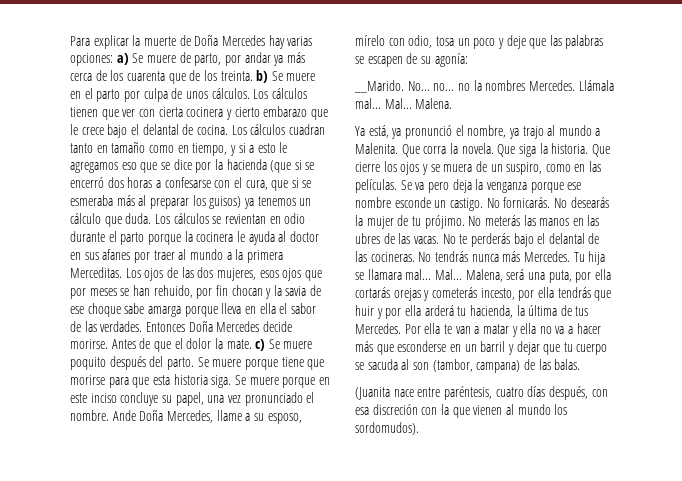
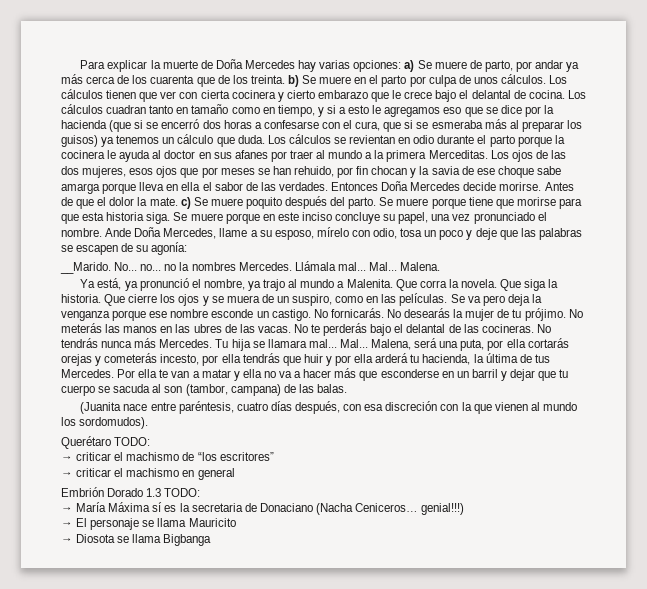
(419, 428) none -> [61,436,151,449] [61,452,274,461] [61,468,235,480] [61,487,201,497] [61,502,465,515] [61,518,236,530] [61,534,212,546] // Querétaro TODO: // → criticar el machismo de “los escritores” // → criticar el machismo en general // Embrión Dorado 1.3 TODO: // → María Máxima sí es la secretaria de Donaciano (Nacha Ceniceros… genial!!!) // → El personaje se llama Mauricito // → Diosota se llama Bigbanga

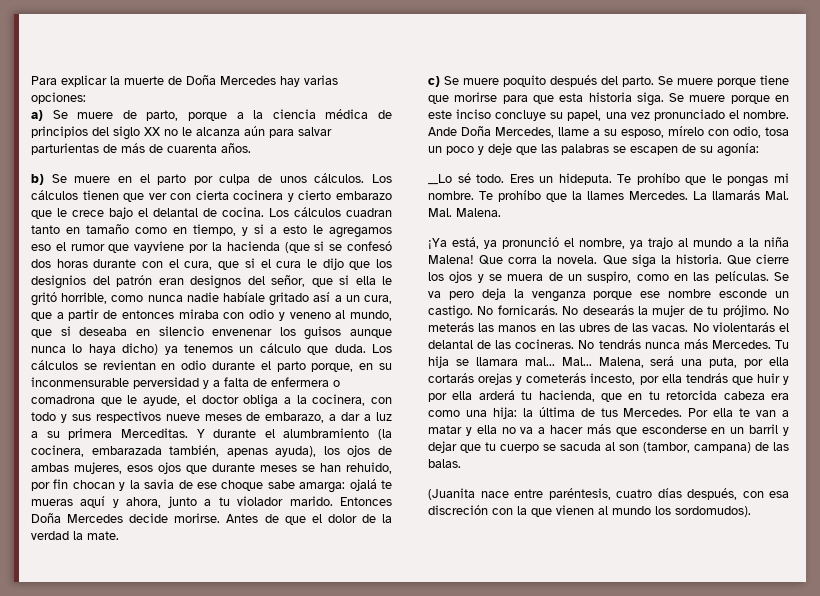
(402, 66) none -> (86, 98) //
[515,60,580,72] [61,74,285,87] por andar ya más cerca de los cuarenta que de los treinta. -> [187,109,392,121] [31,126,332,140] [31,143,251,155] porque a la ciencia médica de principios del siglo XX no le alcanza aún para salvar parturientas de más de cuarenta años. //
[464,105,522,117] que se dice -> [55,241,185,253] el rumor que vayviene
[161,119,200,129] encerró -> [346,241,392,251] confesó
[254,120,319,129] a confesarse -> [93,259,137,268] durante
[416,119,582,132] [61,135,98,147] se esmeraba más al preparar los guisos) -> [260,258,392,270] [31,275,392,289] [31,292,392,306] [31,309,393,321] [31,326,392,340] [31,343,159,355] el cura le dijo que los designios del patrón eran designos del señor, que si ella le gritó horrible, como nunca nadie habíale gritado así a un cura, que a partir de entonces miraba con odio y veneno al mundo, que si deseaba en silencio envenenar los guisos aunque nunca lo haya dicho)
[517,135,565,147] [61,150,566,162] [61,166,79,175] porque la cocinera le ayuda al doctor en sus afanes por traer al mundo a la primera Merceditas. Los ojos de las dos -> [311,363,393,372] [31,377,340,389] [31,394,392,408] [31,411,393,423] [31,428,392,440] [31,445,392,457] [31,463,69,472] porque, en su inconmensurable perversidad y a falta de enfermera o comadrona que le ayude, el doctor obliga a la cocinera, con todo y sus respectivos nueve meses de embarazo, a dar a luz a su primera Merceditas. Y durante el alumbramiento (la cocinera, embarazada también, apenas ayuda), los ojos de ambas
[201,167,218,178] por -> [212,463,255,472] durante
[61,182,328,194] amarga porque lleva en ella el sabor de las verdades. -> [299,479,393,493] [31,496,333,508] amarga: ojalá te mueras aquí y ahora, junto a tu violador marido.
(135, 201) none -> [361,514,393,523] [31,531,69,540] de la verdad
(178, 201) none -> (119, 535) //
[60,261,397,274] __Marido. No... no... no la nombres Mercedes. Llámala mal... Mal... -> [428,173,789,187] [428,190,789,202] [428,208,452,217] __Lo sé todo. Eres un hideputa. Te prohíbo que le pongas mi nombre. Te prohíbo que la llames Mercedes. La llamarás Mal. Mal.
[80,279,96,288] Ya -> [428,238,447,249] ¡Ya
[346,279,393,288] Malenita. -> [749,237,789,247] [428,255,474,264] la niña Malena!
[311,323,392,336] te perderás bajo -> [712,322,775,332] violentarás
(471, 359) none -> [601,390,789,402] [428,407,517,419] que en tu retorcida cabeza era como una hija:
[61,436,151,449] [61,452,274,461] [61,468,235,480] [61,487,201,497] [61,502,465,515] [61,518,236,530] [61,534,212,546] // Querétaro TODO: // → criticar el machismo de “los escritores” // → criticar el machismo en general // Embrión Dorado 1.3 TODO: // → María Máxima sí es la secretaria de Donaciano (Nacha Ceniceros… genial!!!) // → El personaje se llama Mauricito // → Diosota se llama Bigbanga -> (751, 511) none

